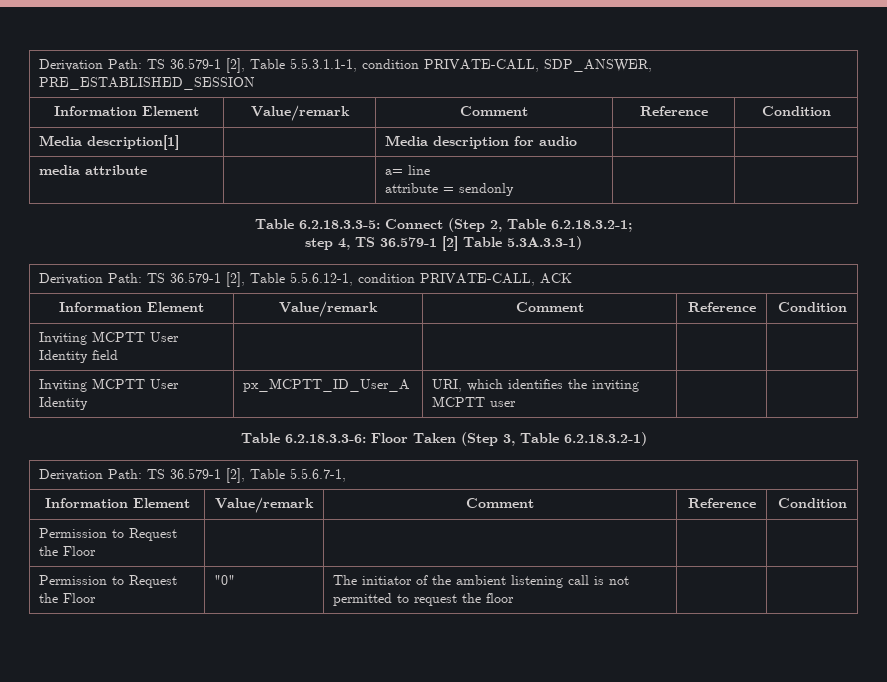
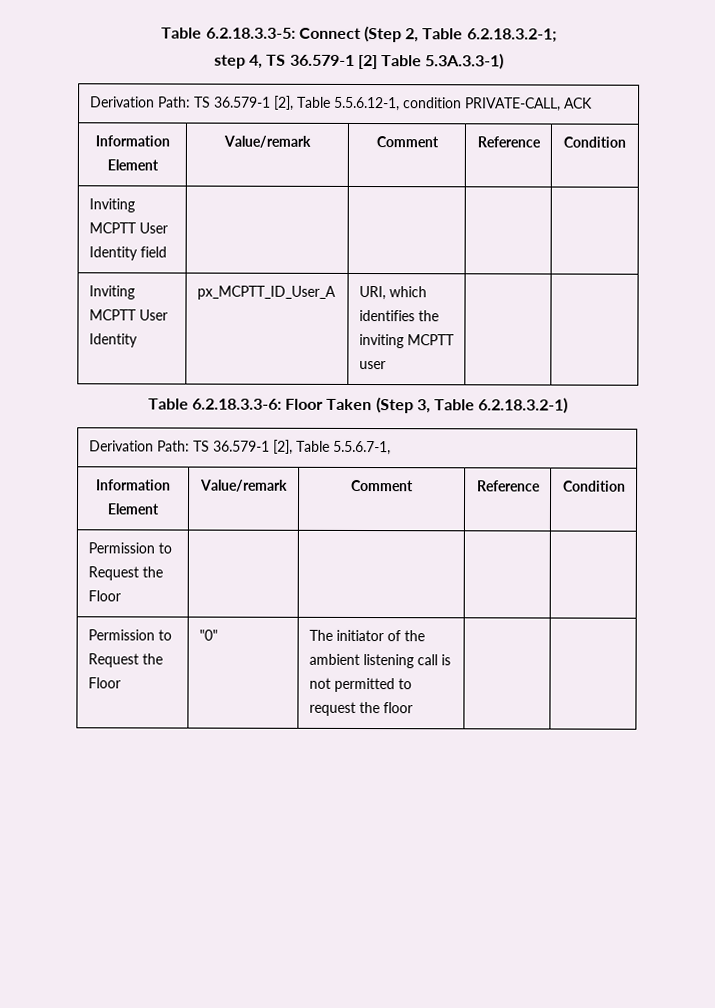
[39,58,653,73] [39,77,256,90] [54,106,199,116] [250,105,350,121] [460,106,528,116] [639,106,708,116] [761,106,831,116] [39,135,180,150] [385,135,578,149] [39,165,148,175] [385,165,431,175] [385,183,515,196] Derivation Path: TS 36.579-1 [2], Table 5.5.3.1.1-1, condition PRIVATE-CALL, SDP_ANSWER, PRE_ESTABLISHED_SESSION // Information Element | Value/remark | Comment | Reference | Condition // Media description[1] | | Media description for audio | | // media attribute | | a= line // attribute = sendonly | | // -> (161, 33) none

